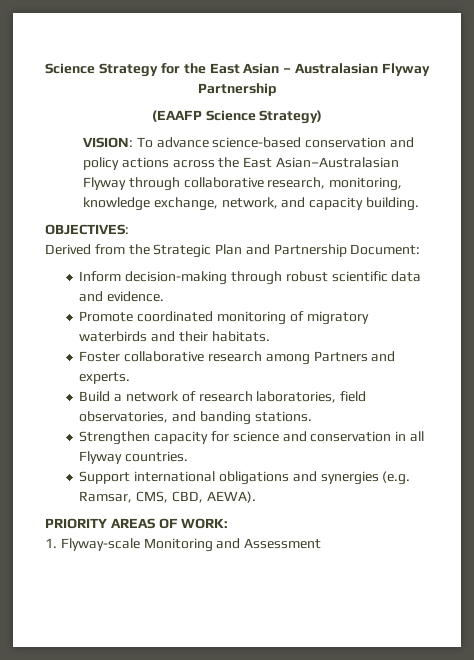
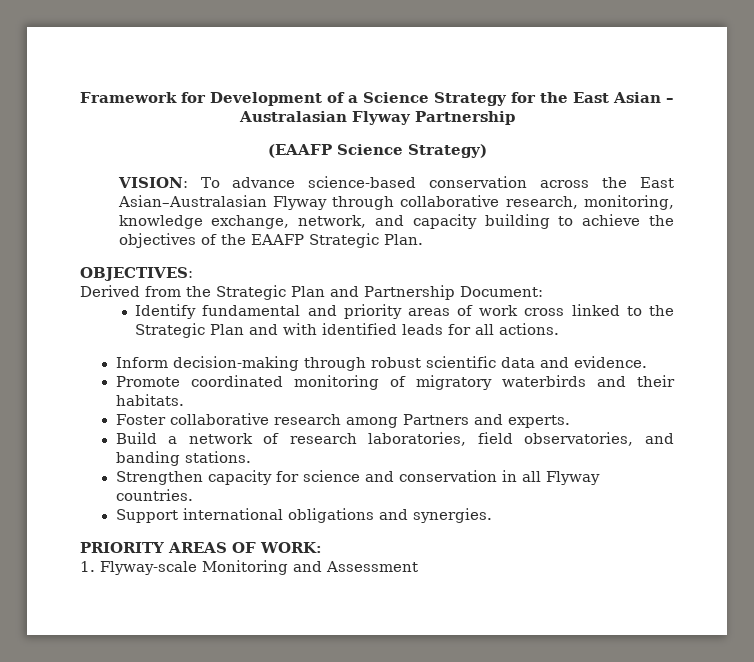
(45, 68) none -> [80,92,358,106] Framework for Development of a
[389,137,414,148] [82,157,169,170] and policy actions -> (528, 182) none
[365,197,419,211] building. -> [484,214,674,229] [118,233,423,248] building to achieve the objectives of the EAAFP Strategic Plan.
(421, 249) none -> [135,304,674,319] [135,323,560,338] // Identify fundamental and priority areas of work cross linked to the Strategic Plan and with identified leads for all actions.
[320,471,411,485] [79,491,256,503] synergies (e.g. Ramsar, CMS, CBD, AEWA). -> [412,508,492,523] synergies.

